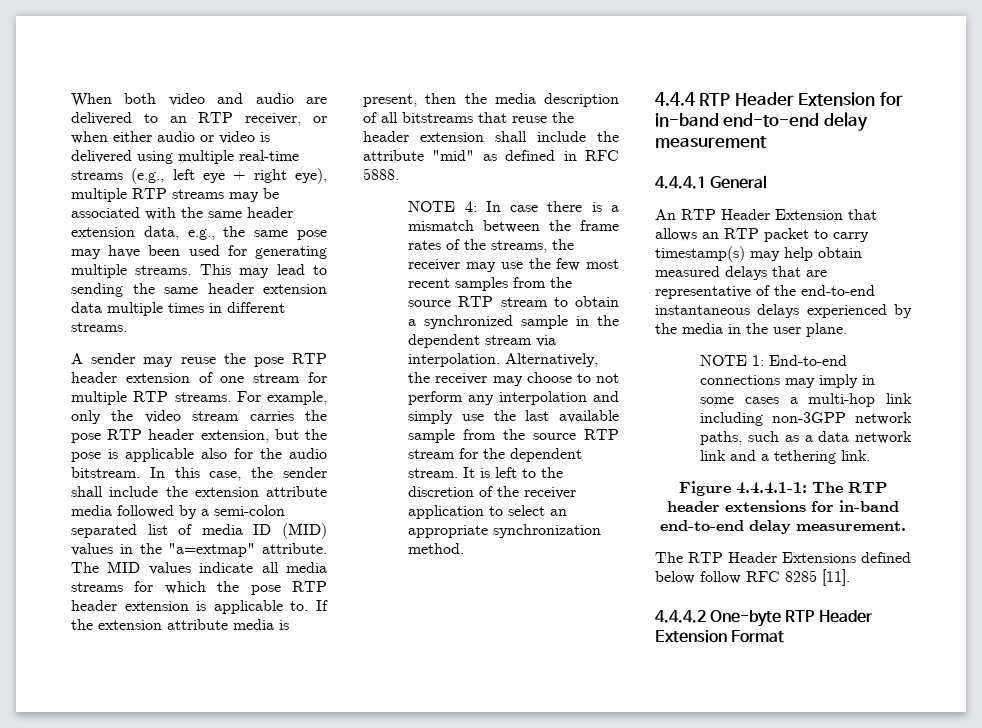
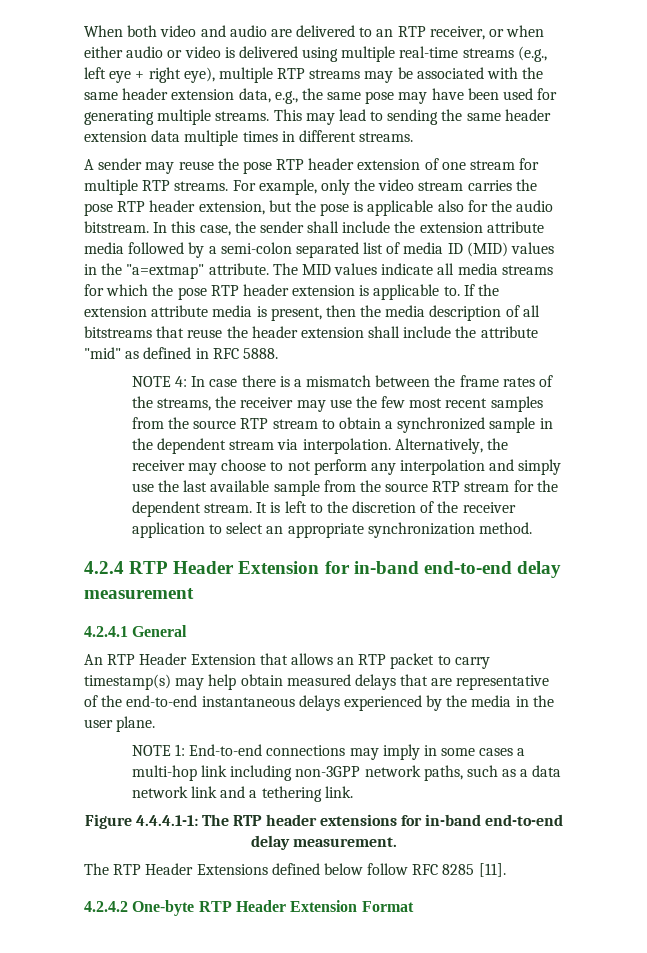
[655,92,695,106] 4.4.4 -> [84,561,124,574] 4.2.4
[655,176,706,189] 4.4.4.1 -> [84,626,128,637] 4.2.4.1
[655,610,706,623] 4.4.4.2 -> [84,901,128,912] 4.2.4.2

